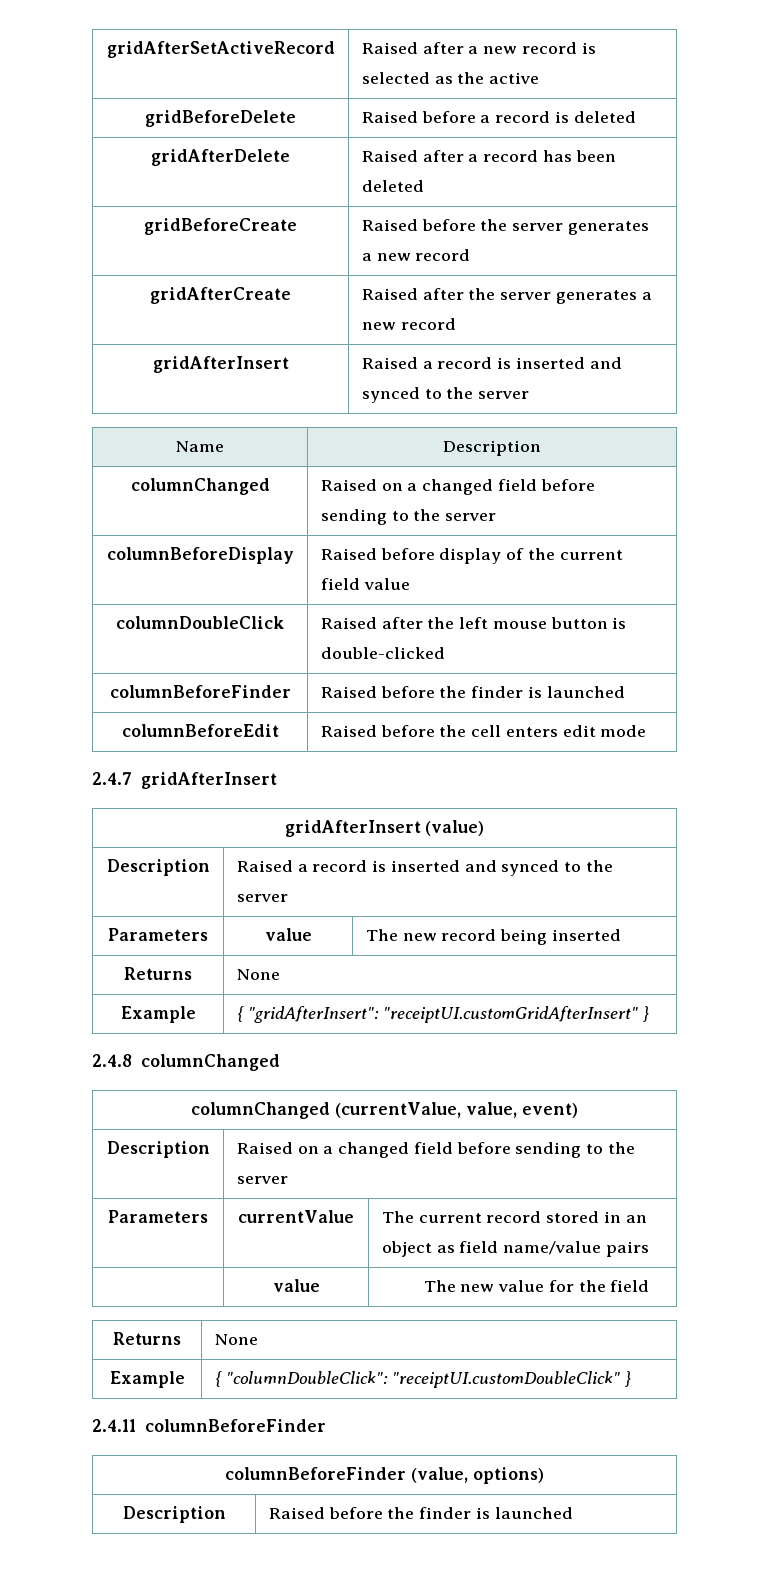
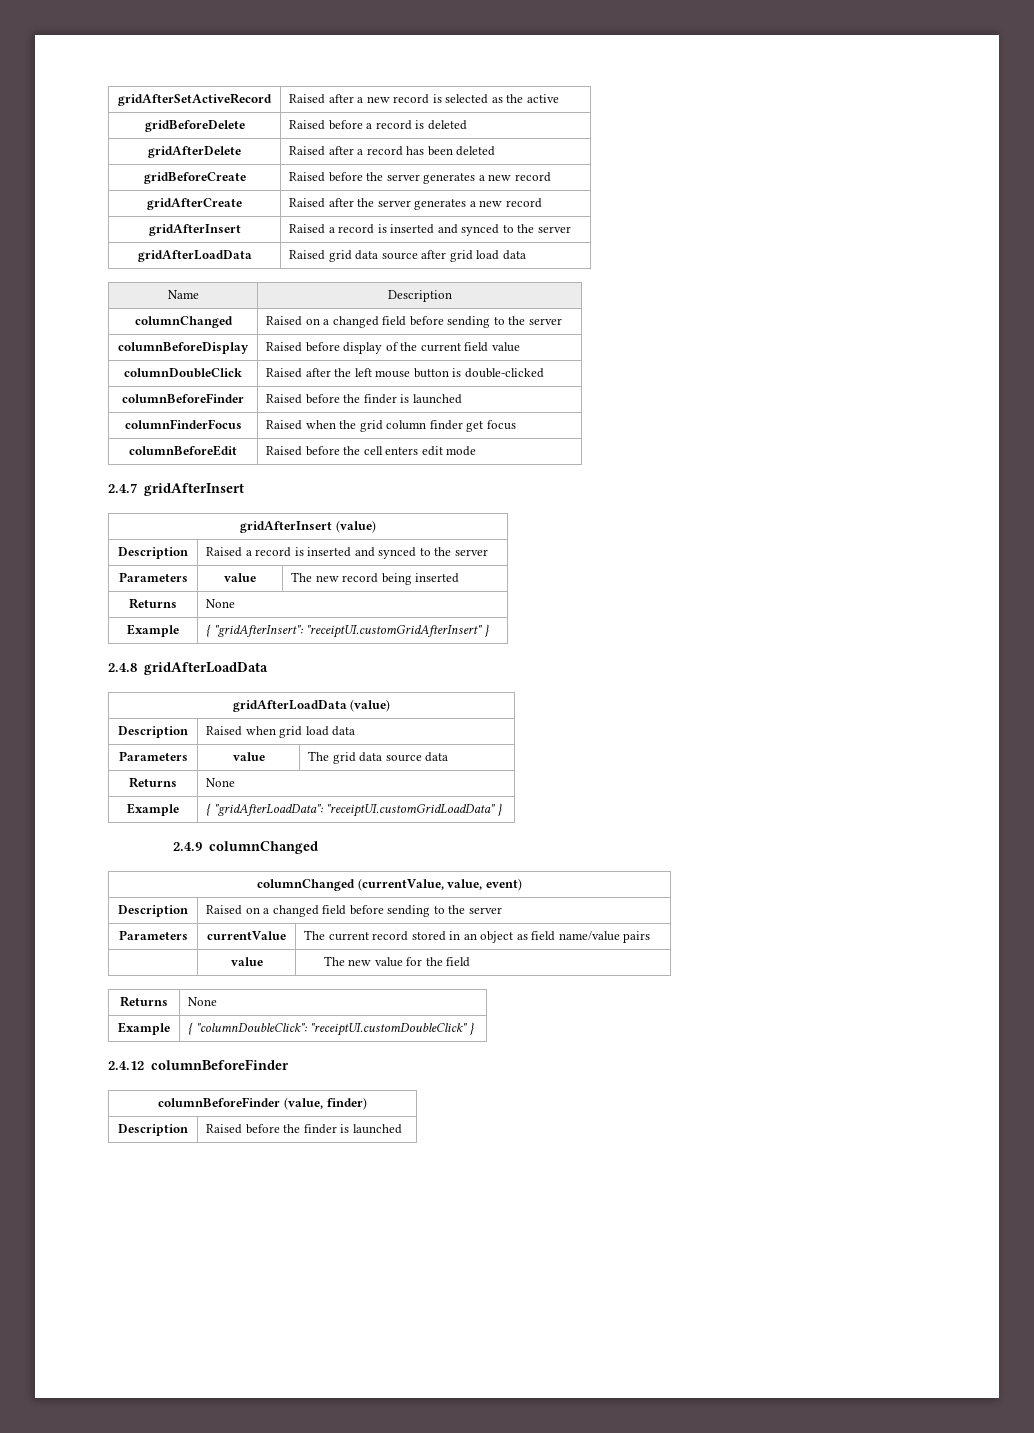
(530, 395) none -> [137,250,252,262] [289,250,526,262] // gridAfterLoadData | Raised grid data source after grid load data
(625, 692) none -> [124,419,242,429] [266,420,516,432] // columnFinderFocus | Raised when the grid column finder get focus
(132, 1060) none -> [144,662,269,675] [232,699,391,712] [118,726,188,738] [206,726,356,738] [118,751,188,761] [232,752,265,761] [308,751,449,764] [129,777,177,788] [206,778,236,787] [127,803,179,816] [206,803,502,817] [172,842,202,851] gridAfterLoadData // gridAfterLoadData (value) // Description | Raised when grid load data // Parameters | value | The grid data source data // Returns | None // Example | { "gridAfterLoadData": "receiptUI.customGridLoadData" } // 2.4.9
[92,1419,136,1432] 2.4.11 -> [108,1061,144,1070] 2.4.12
[472,1467,544,1484] options) -> [326,1097,367,1110] finder)

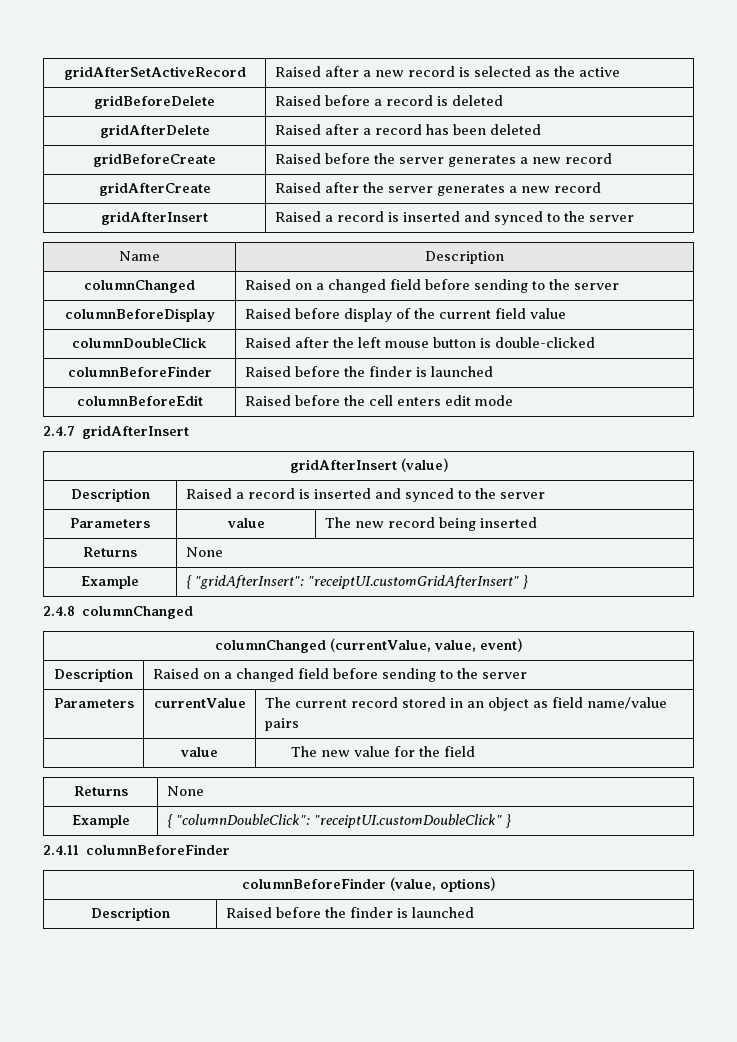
[137,250,252,262] [289,250,526,262] // gridAfterLoadData | Raised grid data source after grid load data -> (634, 218) none
[124,419,242,429] [266,420,516,432] // columnFinderFocus | Raised when the grid column finder get focus -> (493, 371) none
[144,662,269,675] [232,699,391,712] [118,726,188,738] [206,726,356,738] [118,751,188,761] [232,752,265,761] [308,751,449,764] [129,777,177,788] [206,778,236,787] [127,803,179,816] [206,803,502,817] [172,842,202,851] gridAfterLoadData // gridAfterLoadData (value) // Description | Raised when grid load data // Parameters | value | The grid data source data // Returns | None // Example | { "gridAfterLoadData": "receiptUI.customGridLoadData" } // 2.4.9 -> (75, 611) none
[108,1061,144,1070] 2.4.12 -> [43,845,79,855] 2.4.11
[326,1097,367,1110] finder) -> [440,877,495,892] options)

